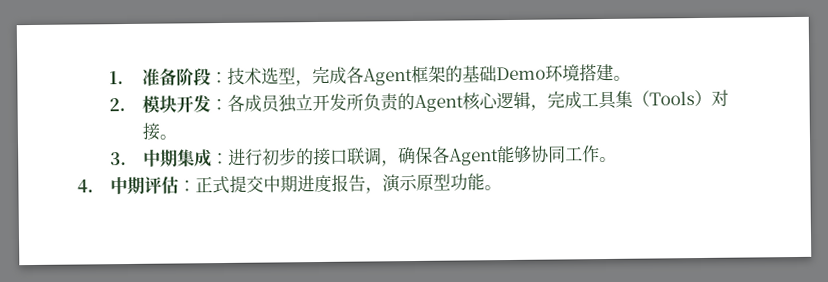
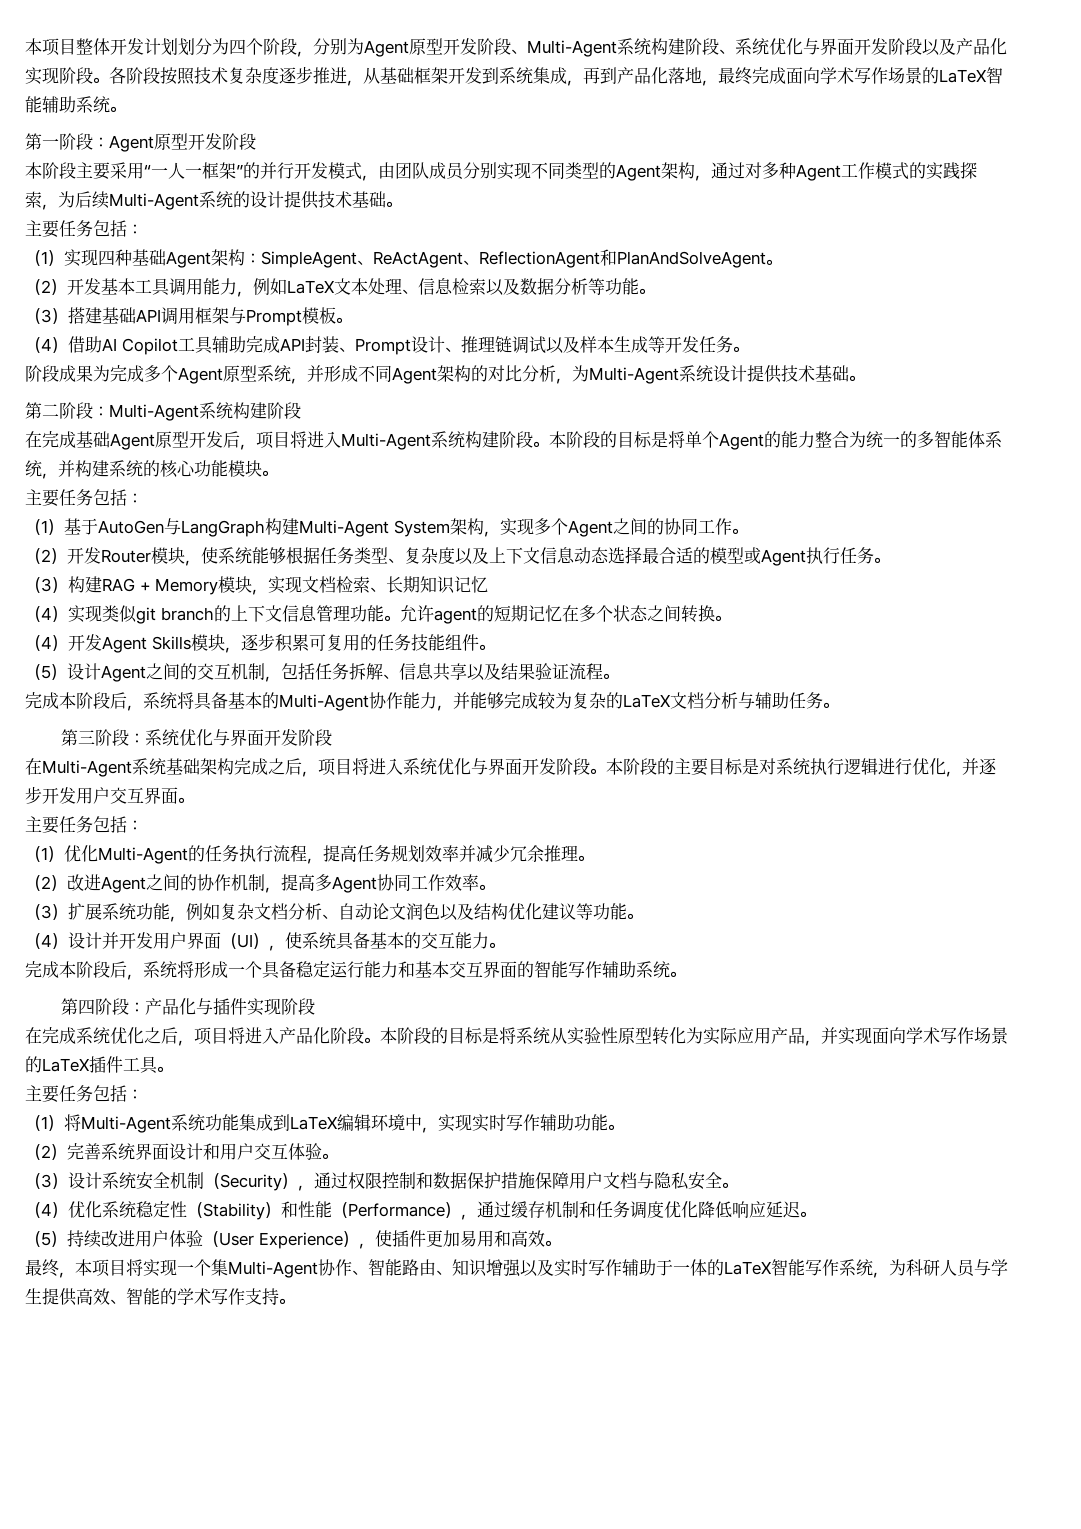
[108,63,631,87] [108,89,729,113] [141,122,177,141] [109,145,617,168] [77,173,485,195] 1.准备阶段：技术选型，完成各Agent框架的基础Demo环境搭建。 // 2.模块开发：各成员独立开发所负责的Agent核心逻辑，完成工具集（Tools）对接。 // 3.中期集成：进行初步的接口联调，确保各Agent能够协同工作。 // 4.中期评估：正式提交中期进度报告，演示原型功能 -> [25,38,1007,57] [25,66,1003,86] [25,96,126,113] [25,133,256,152] [25,162,977,181] [25,191,402,210] [25,220,143,238] [25,249,782,268] [25,278,655,297] [25,307,352,326] [25,336,749,355] [25,365,865,384] [25,402,301,421] [25,431,1002,450] [25,460,278,479] [25,489,143,507] [25,518,748,537] [25,546,890,566] [25,576,489,595] [25,605,731,624] [25,633,495,653] [25,663,619,682] [25,692,839,711] [60,729,332,746] [25,758,997,777] [25,786,194,804] [25,816,143,834] [25,845,594,864] [25,874,495,893] [25,903,643,922] [25,932,505,951] [25,961,686,980] [60,998,315,1016] [25,1027,1008,1046] [25,1056,173,1074] [25,1085,143,1103] [25,1114,624,1133] [25,1143,338,1160] [25,1172,738,1191] [25,1201,816,1220] [25,1230,561,1249] [25,1259,1008,1278] [25,1288,279,1306] 本项目整体开发计划划分为四个阶段，分别为Agent原型开发阶段、Multi-Agent系统构建阶段、系统优化与界面开发阶段以及产品化实现阶段。各阶段按照技术复杂度逐步推进，从基础框架开发到系统集成，再到产品化落地，最终完成面向学术写作场景的LaTeX智能辅助系统。 // 第一阶段：Agent原型开发阶段 // 本阶段主要采用“一人一框架”的并行开发模式，由团队成员分别实现不同类型的Agent架构，通过对多种Agent工作模式的实践探索，为后续Multi-Agent系统的设计提供技术基础。 // 主要任务包括： // （1）实现四种基础Agent架构：SimpleAgent、ReActAgent、ReflectionAgent和PlanAndSolveAgent。 // （2）开发基本工具调用能力，例如LaTeX文本处理、信息检索以及数据分析等功能。 // （3）搭建基础API调用框架与Prompt模板。 // （4）借助AI Copilot工具辅助完成API封装、Prompt设计、推理链调试以及样本生成等开发任务。 // 阶段成果为完成多个Agent原型系统，并形成不同Agent架构的对比分析，为Multi-Agent系统设计提供技术基础。 // 第二阶段：Multi-Agent系统构建阶段 // 在完成基础Agent原型开发后，项目将进入Multi-Agent系统构建阶段。本阶段的目标是将单个Agent的能力整合为统一的多智能体系统，并构建系统的核心功能模块。 // 主要任务包括： // （1）基于AutoGen与LangGraph构建Multi-Agent System架构，实现多个Agent之间的协同工作。 // （2）开发Router模块，使系统能够根据任务类型、复杂度以及上下文信息动态选择最合适的模型或Agent执行任务。 // （3）构建RAG + Memory模块，实现文档检索、长期知识记忆 // （4）实现类似git branch的上下文信息管理功能。允许agent的短期记忆在多个状态之间转换。 // （4）开发Agent Skills模块，逐步积累可复用的任务技能组件。 // （5）设计Agent之间的交互机制，包括任务拆解、信息共享以及结果验证流程。 // 完成本阶段后，系统将具备基本的Multi-Agent协作能力，并能够完成较为复杂的LaTeX文档分析与辅助任务。 // 第三阶段：系统优化与界面开发阶段 // 在Multi-Agent系统基础架构完成之后，项目将进入系统优化与界面开发阶段。本阶段的主要目标是对系统执行逻辑进行优化，并逐步开发用户交互界面。 // 主要任务包括： // （1）优化Multi-Agent的任务执行流程，提高任务规划效率并减少冗余推理。 // （2）改进Agent之间的协作机制，提高多Agent协同工作效率。 // （3）扩展系统功能，例如复杂文档分析、自动论文润色以及结构优化建议等功能。 // （4）设计并开发用户界面（UI），使系统具备基本的交互能力。 // 完成本阶段后，系统将形成一个具备稳定运行能力和基本交互界面的智能写作辅助系统。 // 第四阶段：产品化与插件实现阶段 // 在完成系统优化之后，项目将进入产品化阶段。本阶段的目标是将系统从实验性原型转化为实际应用产品，并实现面向学术写作场景的LaTeX插件工具。 // 主要任务包括： // （1）将Multi-Agent系统功能集成到LaTeX编辑环境中，实现实时写作辅助功能。 // （2）完善系统界面设计和用户交互体验。 // （3）设计系统安全机制（Security），通过权限控制和数据保护措施保障用户文档与隐私安全。 // （4）优化系统稳定性（Stability）和性能（Performance），通过缓存机制和任务调度优化降低响应延迟。 // （5）持续改进用户体验（User Experience），使插件更加易用和高效。 // 最终，本项目将实现一个集Multi-Agent协作、智能路由、知识增强以及实时写作辅助于一体的LaTeX智能写作系统，为科研人员与学生提供高效、智能的学术写作支持

